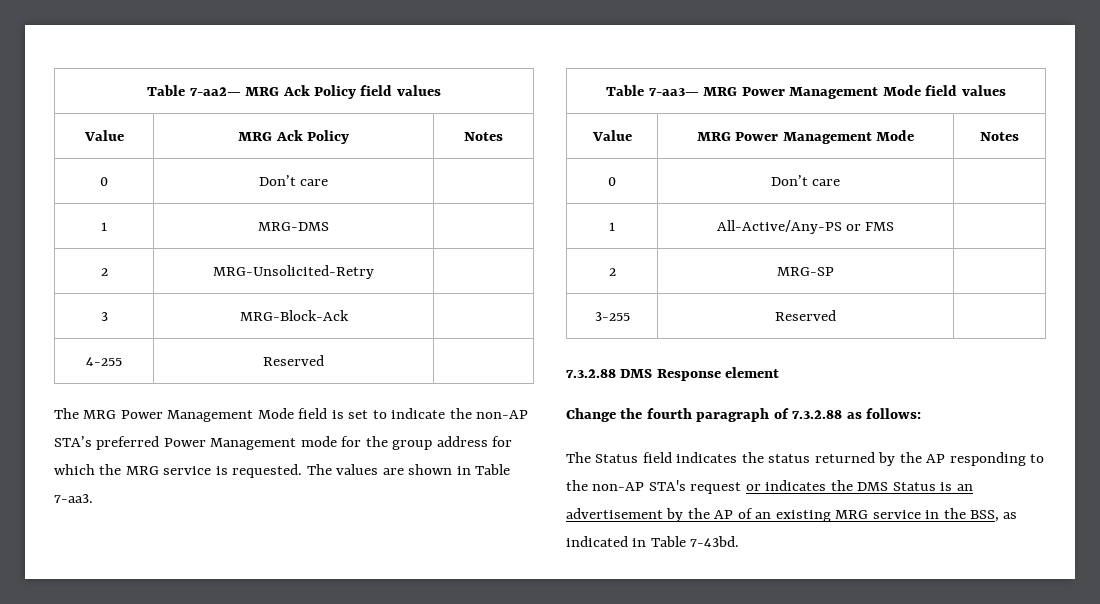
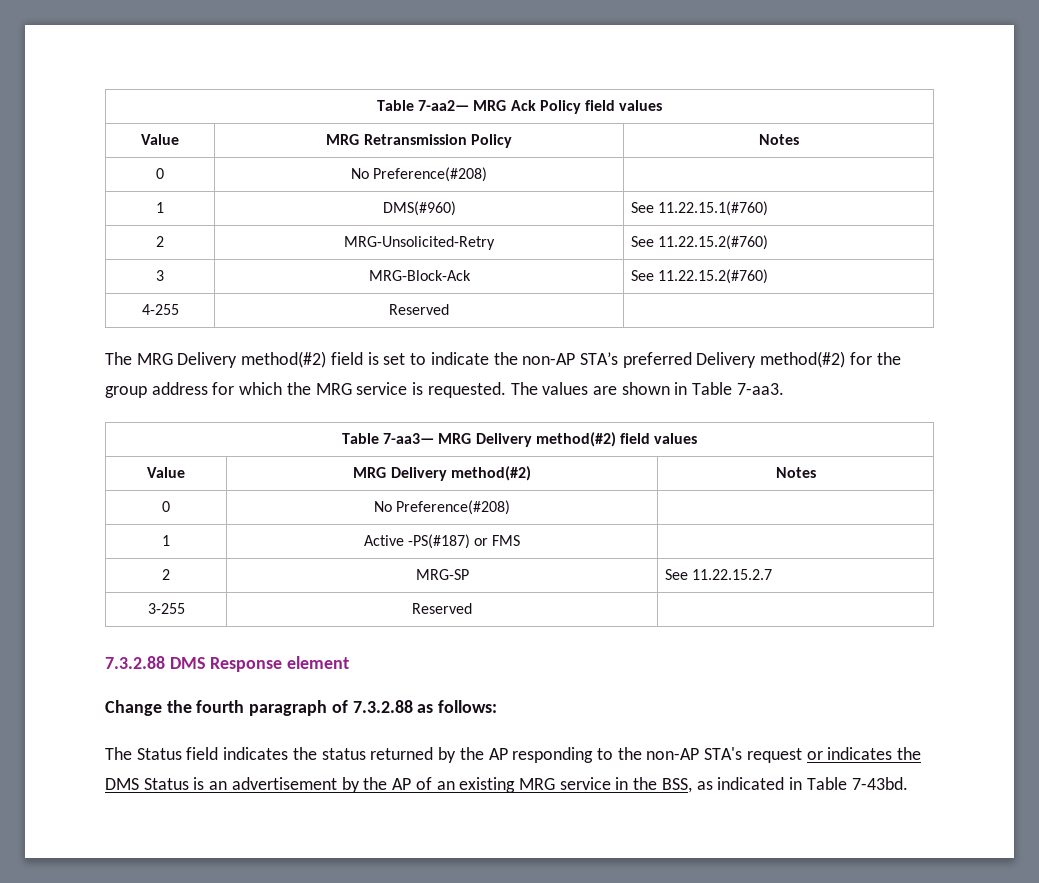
[275,130,303,141] Ack -> [363,134,467,145] Retransmission
[258,175,329,186] [101,222,107,231] [258,222,329,231] Don’t care | // 1 | MRG-DMS | -> [350,167,488,182] [156,202,164,213] [382,201,456,216] [630,201,769,216] No Preference(#208) | // 1 | DMS(#960) | See 11.22.15.1(#760)
(374, 272) none -> [630,235,769,250] See 11.22.15.2(#760)
(349, 315) none -> [630,269,769,284] See 11.22.15.2(#760)
[120,408,294,422] Power Management Mode -> [177,351,327,368] Delivery method(#2)
[163,436,337,450] Power Management mode -> [696,351,846,368] Delivery method(#2)
[741,85,1006,99] [591,130,632,141] [696,130,915,144] [980,132,1019,141] [608,177,616,186] [770,175,841,186] [609,222,615,231] [716,220,842,234] Power Management Mode field values // Value | MRG Power Management Mode | Notes // 0 | Don’t care | // 1 | All-Active/Any-PS -> [475,432,698,447] [147,467,185,478] [353,466,531,481] [775,467,816,478] [162,501,170,512] [373,500,511,515] [162,535,170,546] [363,534,470,549] Delivery method(#2) field values // Value | MRG Delivery method(#2) | Notes // 0 | No Preference(#208) | // 1 | Active -PS(#187)
(834, 271) none -> [664,569,773,580] See 11.22.15.2.7

